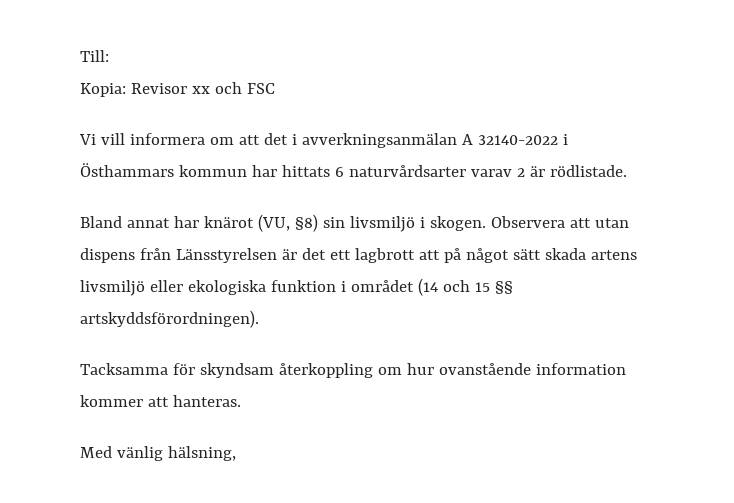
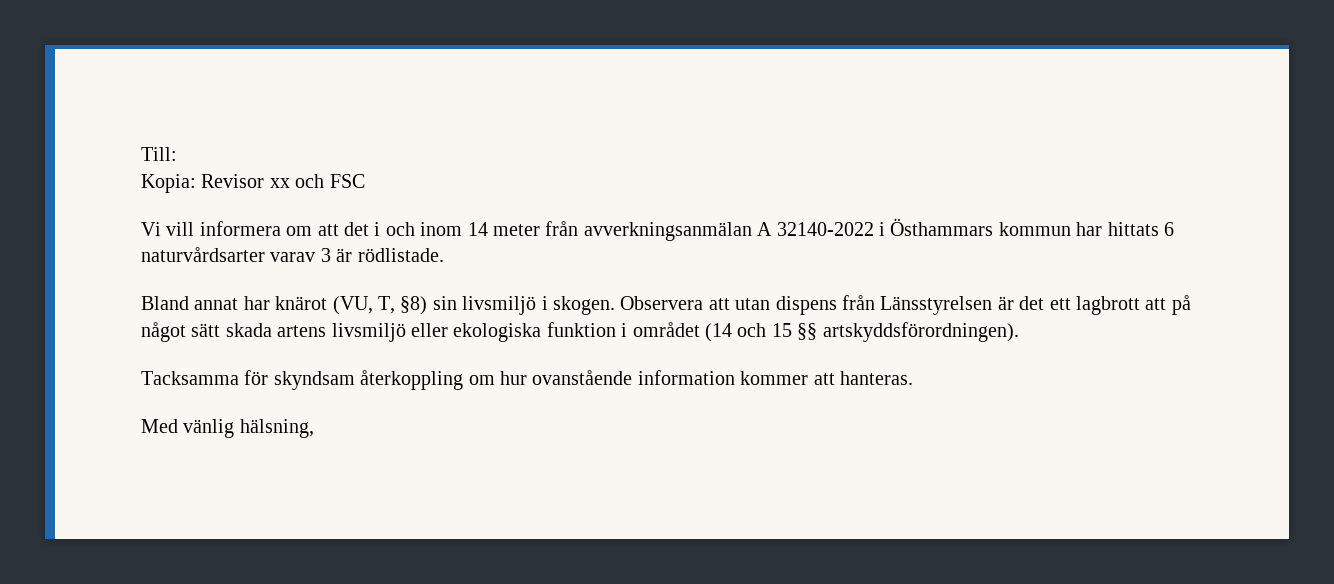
(297, 139) none -> [385,221,579,236] och inom 14 meter från
[516,168,525,177] 2 -> [320,248,331,262] 3
(290, 223) none -> [378,296,395,314] T,

